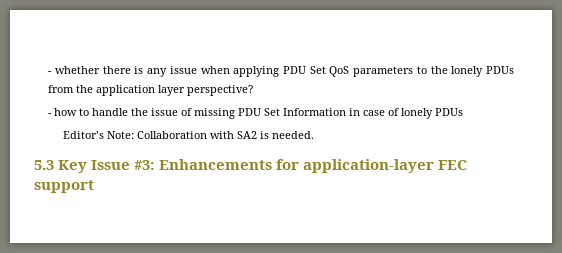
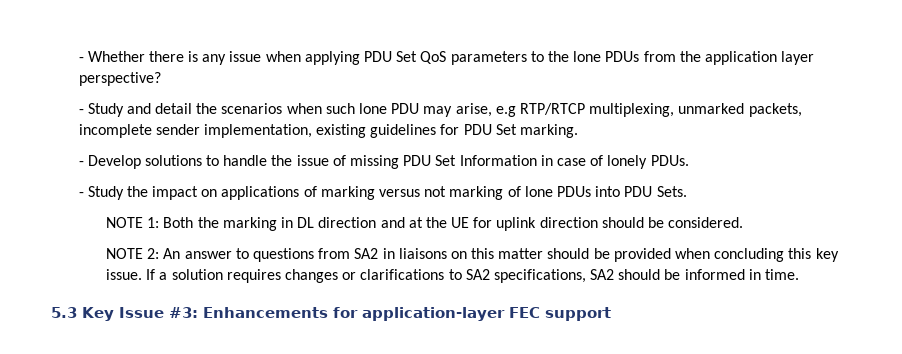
[48,66,101,74] - whether -> [78,51,145,62] - Whether
[451,66,484,77] lonely -> [573,51,602,62] lone
[54,108,78,116] how -> [87,103,802,117] [78,124,579,138] [78,155,202,169] Study and detail the scenarios when such lone PDU may arise, e.g RTP/RTCP multiplexing, unmarked packets, incomplete sender implementation, existing guidelines for PDU Set marking. // - Develop solutions
[435,108,464,116] [62,131,314,139] PDUs // Editor’s Note: Collaboration with SA2 is needed. -> [650,155,689,166] [78,186,687,200] [106,217,744,231] [106,248,839,262] [106,269,800,283] PDUs. // - Study the impact on applications of marking versus not marking of lone PDUs into PDU Sets. // NOTE 1: Both the marking in DL direction and at the UE for uplink direction should be considered. // NOTE 2: An answer to questions from SA2 in liaisons on this matter should be provided when concluding this key issue. If a solution requires changes or clarifications to SA2 specifications, SA2 should be informed in time.

